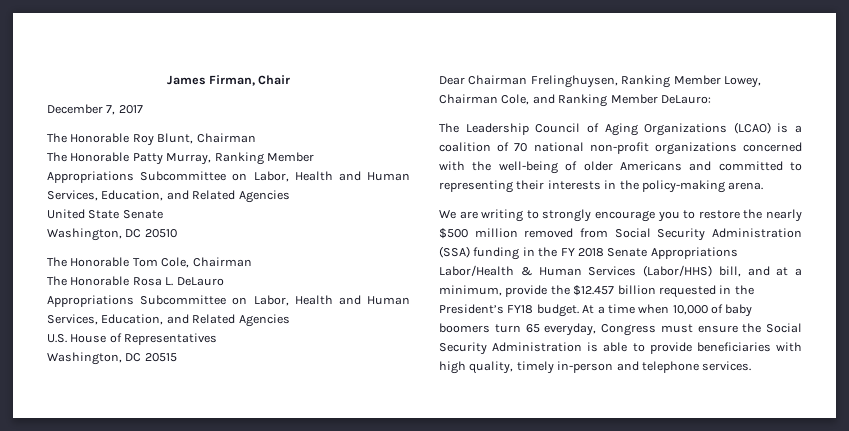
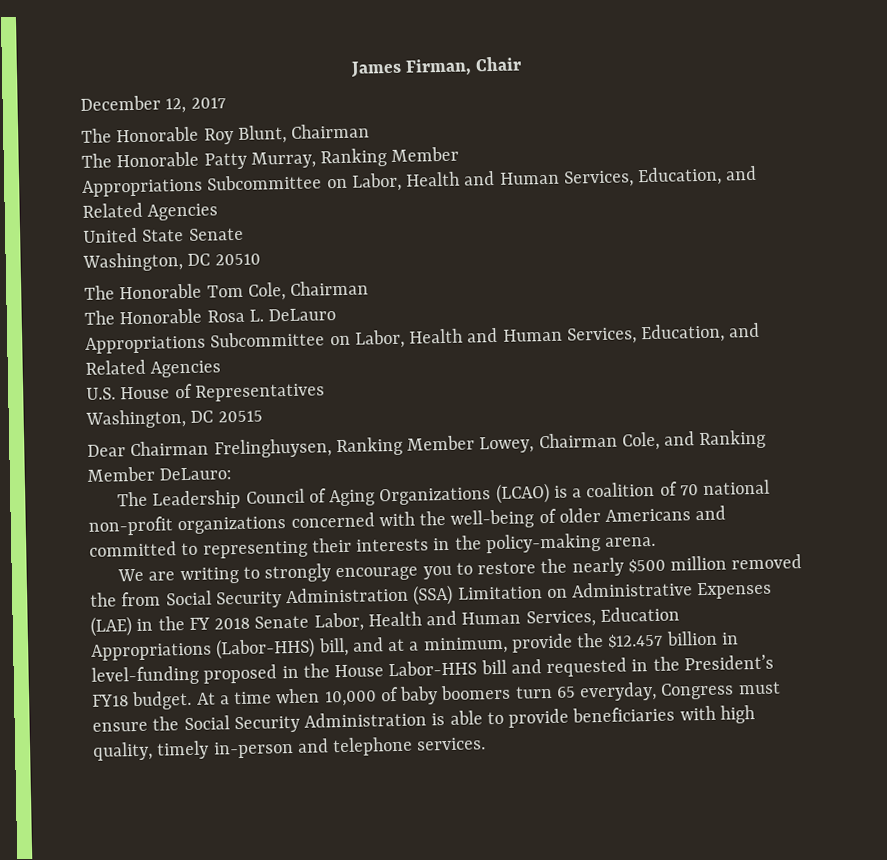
[106,105,116,115] 7, -> [165,97,187,114] 12,
(574, 233) none -> [90,592,117,607] the
[473,247,520,260] funding -> [457,581,773,600] [90,616,132,637] Limitation on Administrative Expenses (LAE)
[650,247,738,259] [439,265,712,277] Appropriations Labor/Health & Human Services (Labor/HHS) -> [313,606,680,632] [91,637,316,661] Labor, Health and Human Services, Education Appropriations (Labor-HHS)
(656, 290) none -> [720,632,739,645] [91,659,542,686] in level-funding proposed in the House Labor-HHS bill and

